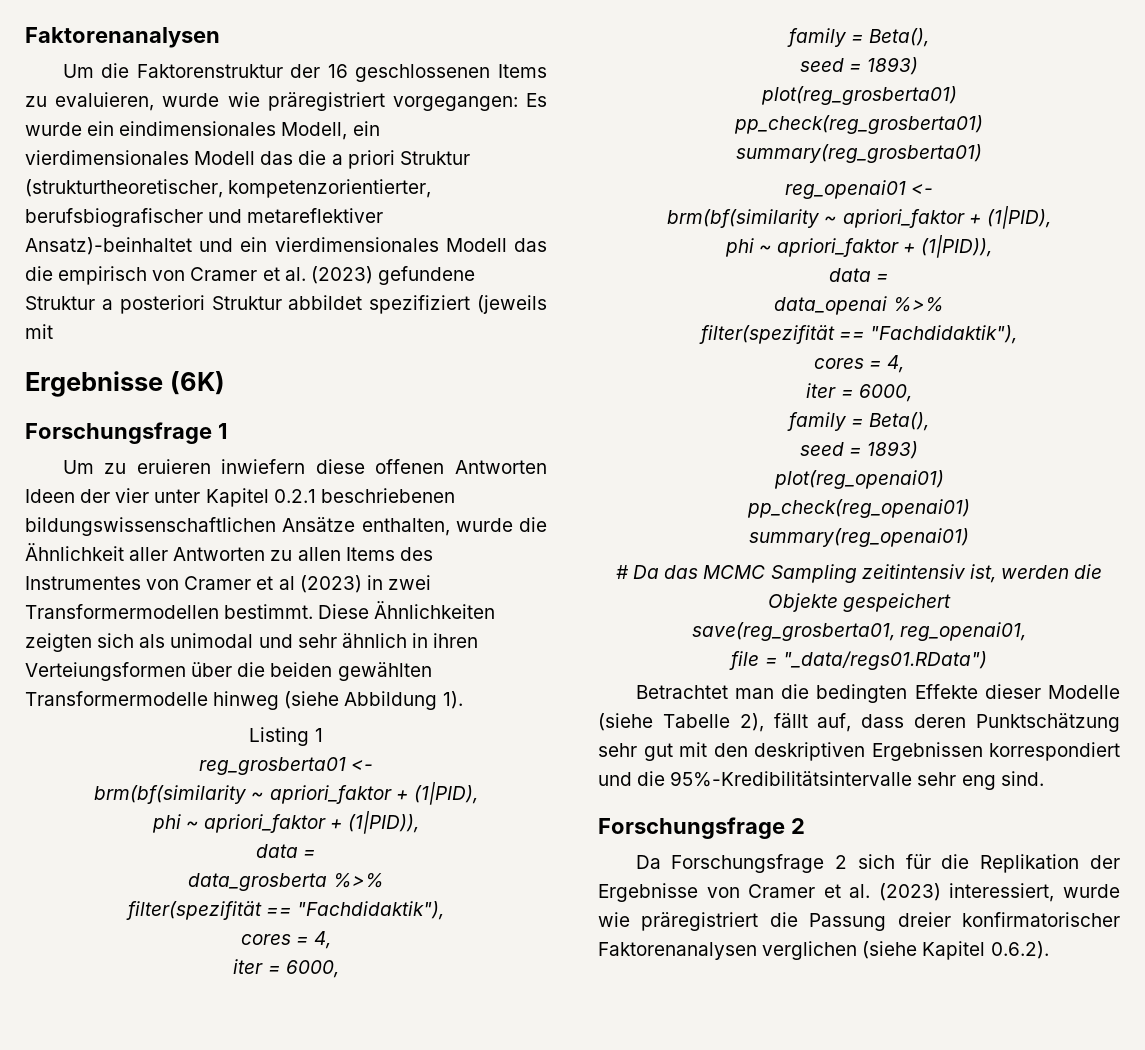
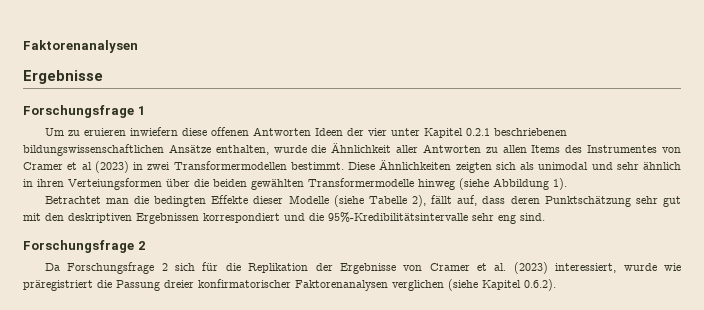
[25,27,220,48] [62,63,547,82] [25,92,548,111] [25,121,380,140] [25,150,470,169] [25,179,432,198] [25,208,384,227] [25,237,547,255] [25,266,475,285] [25,295,547,314] [25,324,53,339] [25,371,225,397] Faktorenanalysen // Um die Faktorenstruktur der 16 geschlossenen Items zu evaluieren, wurde wie präregistriert vorgegangen: Es wurde ein eindimensionales Modell, ein vierdimensionales Modell das die a priori Struktur (strukturtheoretischer, kompetenzorientierter, berufsbiografischer und metareflektiver Ansatz)-beinhaltet und ein vierdimensionales Modell das die empirisch von Cramer et al. (2023) gefundene Struktur a posteriori Struktur abbildet spezifiziert (jeweils mit // Ergebnisse (6K) -> [23,40,138,53] [23,70,103,84] Faktorenanalysen // Ergebnisse
[249,727,323,746] [198,757,374,775] [94,782,478,805] [151,811,420,834] [255,844,317,858] [188,873,384,891] [125,901,445,920] [240,931,332,949] [233,959,339,978] [786,28,930,47] [799,57,919,75] [760,86,957,105] [734,115,983,134] [736,144,982,163] [784,180,934,199] [667,206,1051,229] [724,235,993,258] [828,268,890,282] [774,296,944,315] [698,325,1018,344] [813,355,905,373] [806,383,912,402] [786,412,930,431] [799,441,919,459] [773,470,944,489] [747,499,970,518] [749,528,969,547] [615,564,1103,583] [767,593,952,612] [691,622,1027,641] [729,651,987,670] // Listing 1 // reg_grosberta01 <- // brm(bf(similarity ~ apriori_faktor + (1|PID), // phi ~ apriori_faktor + (1|PID)), // data = // data_grosberta %>% // filter(spezifität == "Fachdidaktik"), // cores = 4, // iter = 6000, // family = Beta(), // seed = 1893) // plot(reg_grosberta01) // pp_check(reg_grosberta01) // summary(reg_grosberta01) // reg_openai01 <- // brm(bf(similarity ~ apriori_faktor + (1|PID), // phi ~ apriori_faktor + (1|PID)), // data = // data_openai %>% // filter(spezifität == "Fachdidaktik"), // cores = 4, // iter = 6000, // family = Beta(), // seed = 1893) // plot(reg_openai01) // pp_check(reg_openai01) // summary(reg_openai01) // # Da das MCMC Sampling zeitintensiv ist, werden die Objekte gespeichert // save(reg_grosberta01, reg_openai01, // file = "_data/regs01.RData") -> (567, 184) none

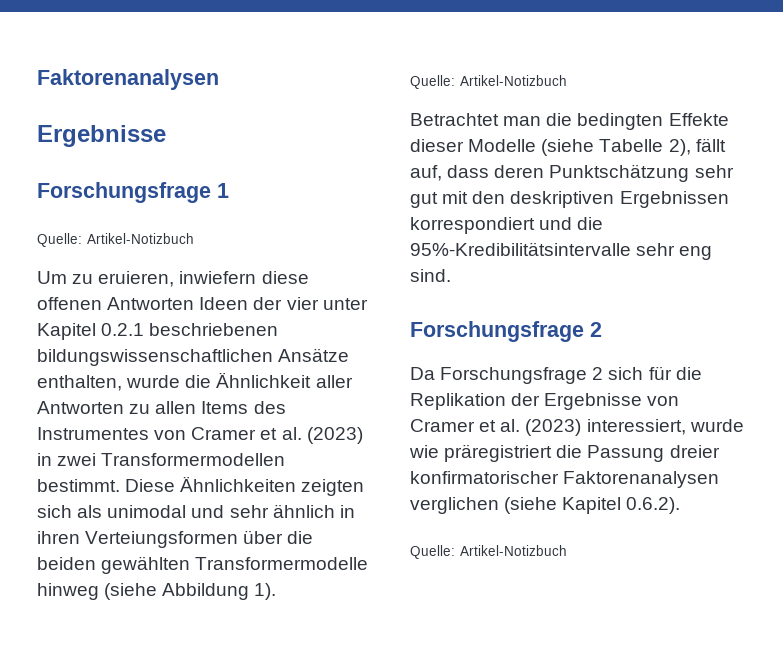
(145, 110) none -> [37,233,195,247] // Quelle: Artikel-Notizbuch
[83,128,126,136] eruieren -> [98,271,175,287] eruieren,
[81,162,92,170] al -> [281,427,302,440] al.
(567, 184) none -> [410,75,568,89] // Quelle: Artikel-Notizbuch
(556, 285) none -> [410,545,568,559] // Quelle: Artikel-Notizbuch

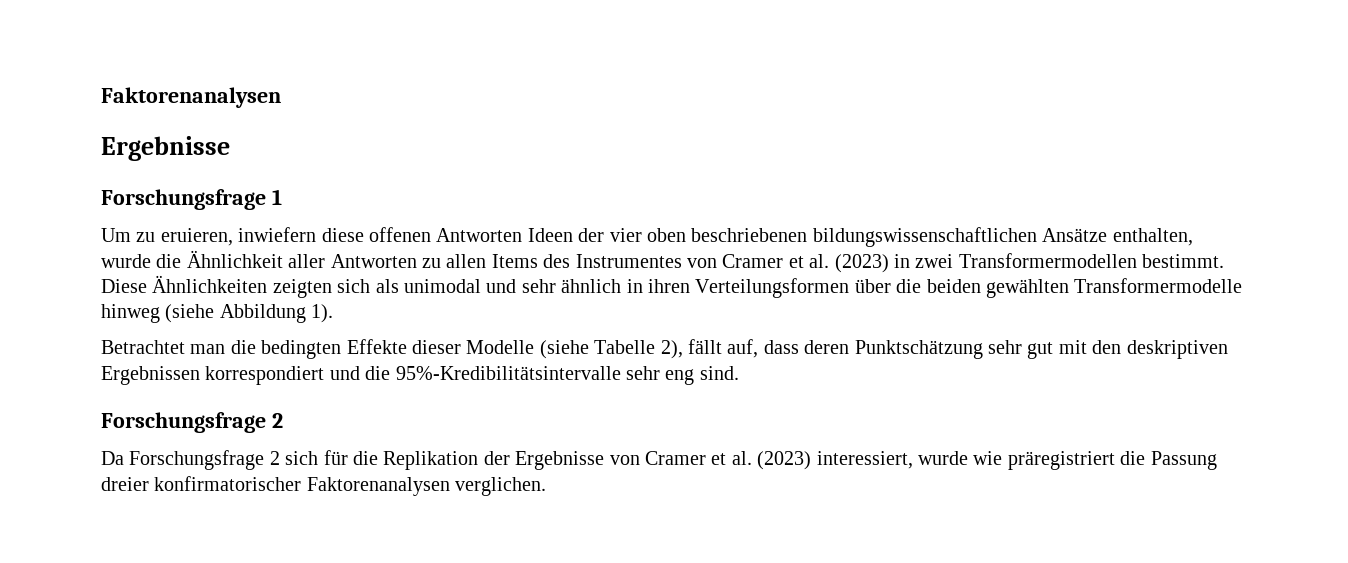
[37,233,195,247] // Quelle: Artikel-Notizbuch -> (282, 197) none
[322,298,368,310] [37,323,145,340] unter Kapitel 0.2.1 -> [646,228,686,242] oben
[85,531,239,548] Verteiungsformen -> [695,278,850,298] Verteilungsformen
[410,75,568,89] // Quelle: Artikel-Notizbuch -> (334, 313) none
[410,497,681,514] [410,545,568,559] verglichen (siehe Kapitel 0.6.2). // Quelle: Artikel-Notizbuch -> [455,477,547,496] verglichen.

